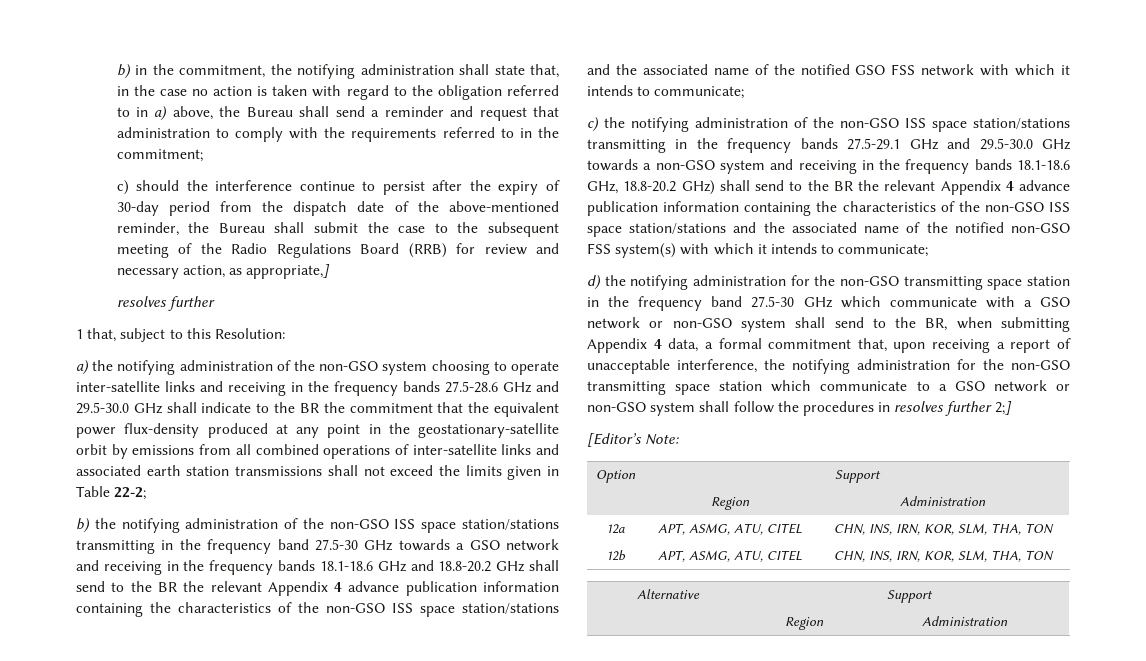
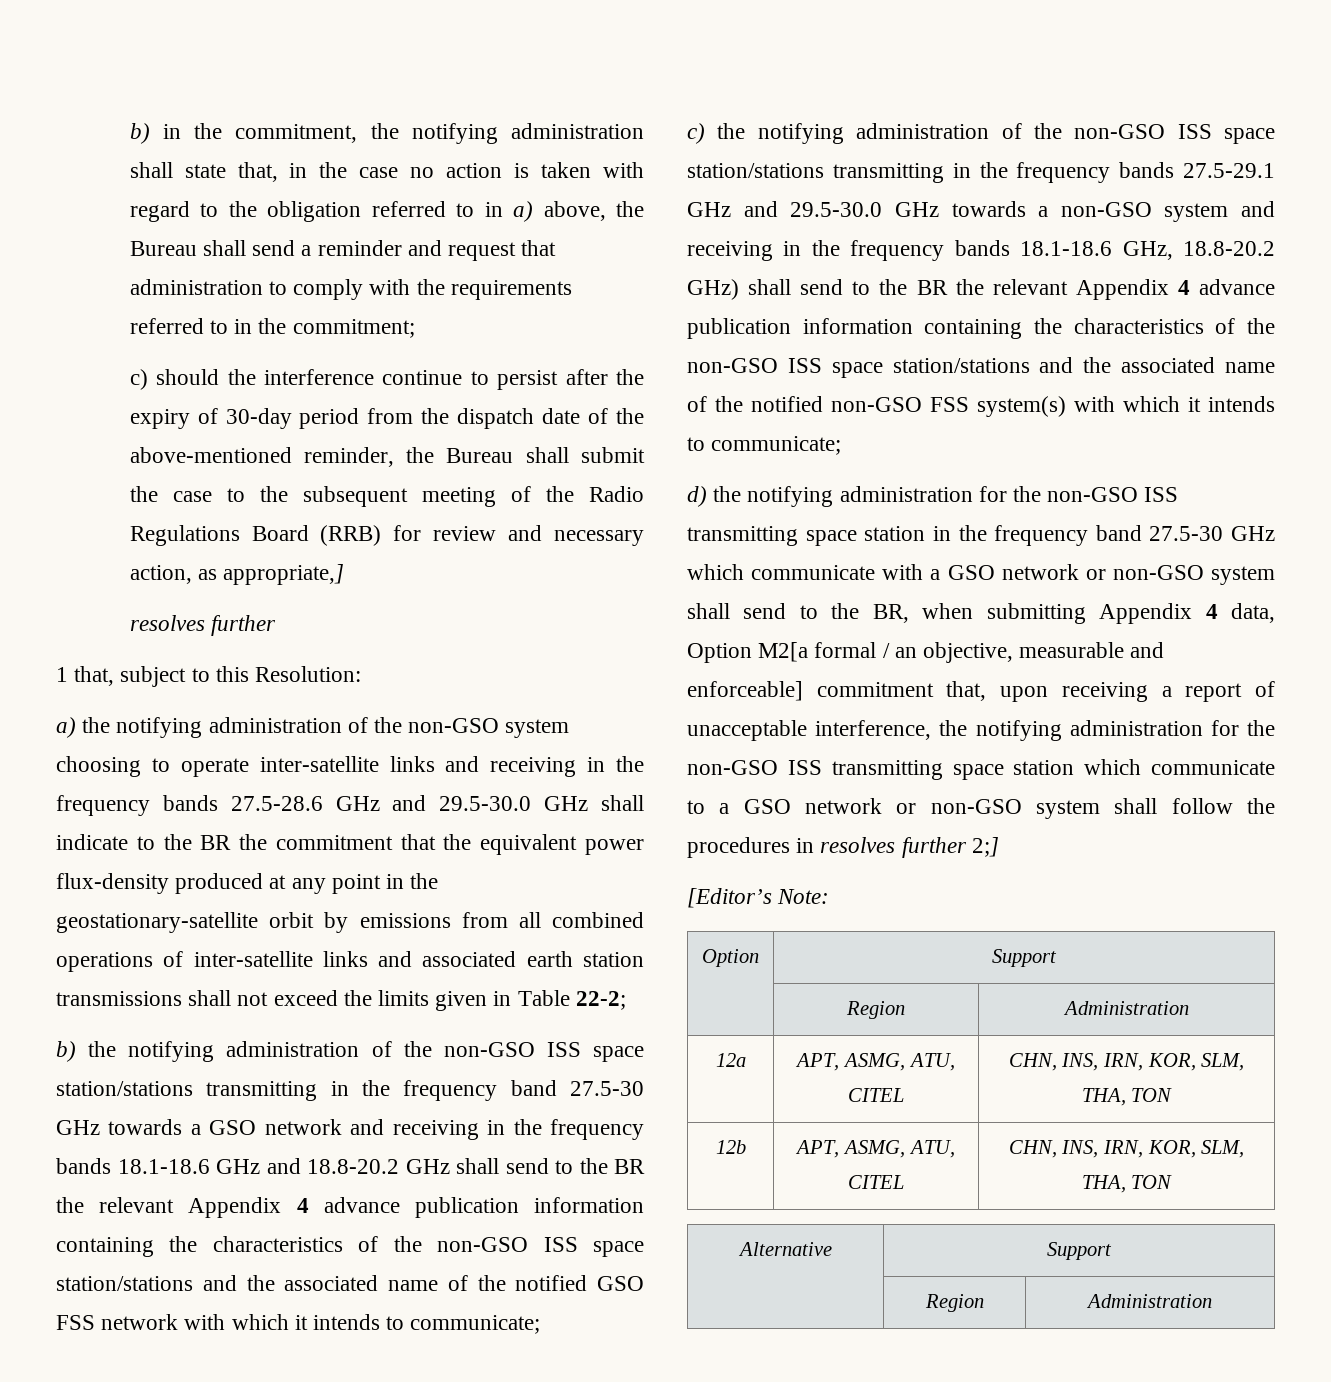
(899, 281) none -> [1144,487,1179,502] ISS
[704,338,762,349] a formal -> [687,642,1165,663] [687,681,803,701] Option M2[a formal / an objective, measurable and enforceable]
(1070, 365) none -> [787,760,822,775] ISS

